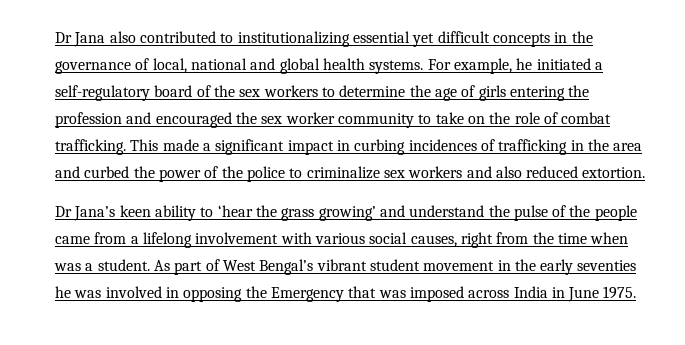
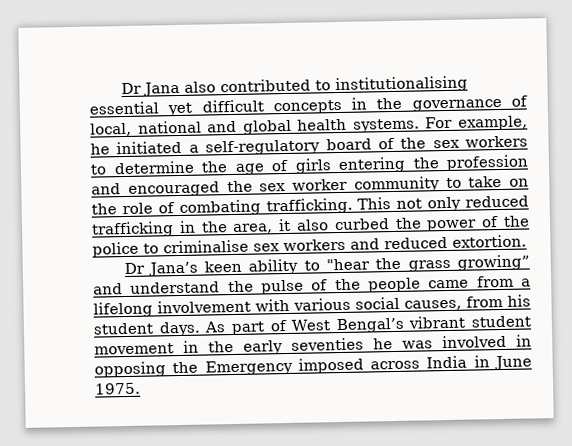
[237,31,350,47] institutionalizing -> [334,75,468,94] institutionalising
[561,112,612,124] combat -> [178,199,261,216] combating
[162,139,643,155] [55,166,80,178] made a significant impact in curbing incidences of trafficking in the area and -> [396,195,529,212] [91,218,329,238] not only reduced trafficking in the area, it also
[306,166,380,179] criminalize -> [163,239,249,254] criminalise
[495,166,522,178] also -> (380, 244) none
[217,205,253,217] ‘hear -> [326,258,371,271] "hear
[318,206,376,221] growing’ -> [457,254,530,271] growing”
[460,232,629,248] [54,259,150,271] right from the time when was a student. -> [466,294,531,308] [93,321,201,337] from his student days.
[348,286,406,298] that was -> (293, 367) none

